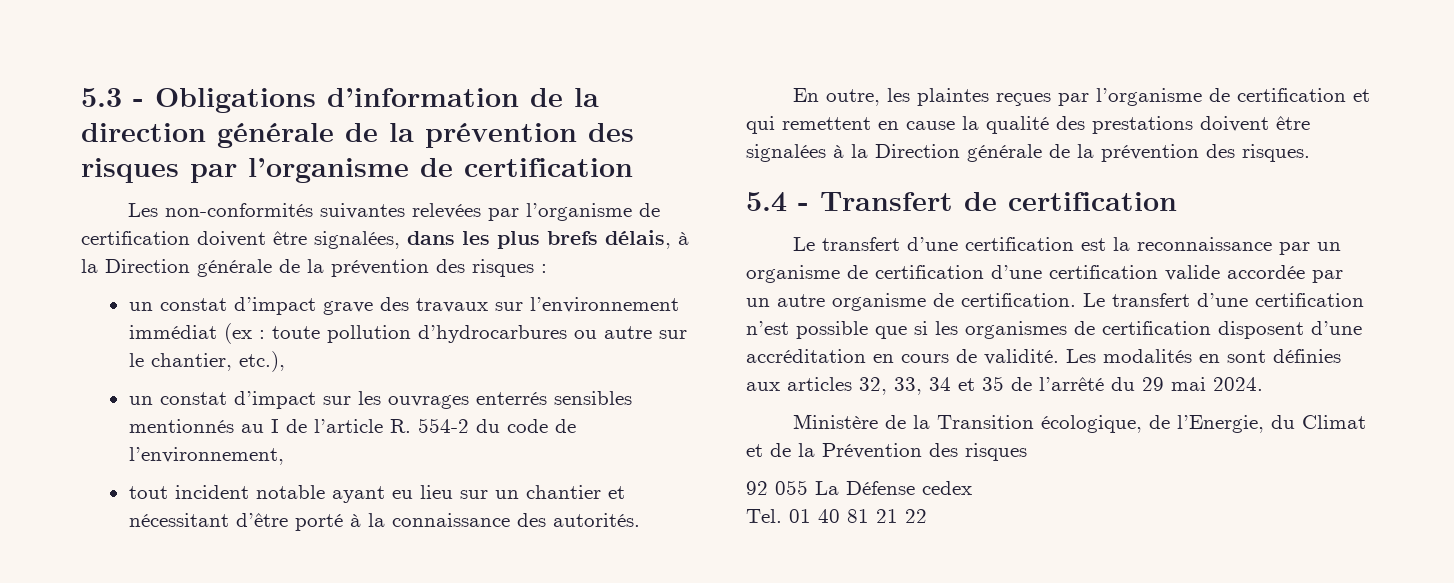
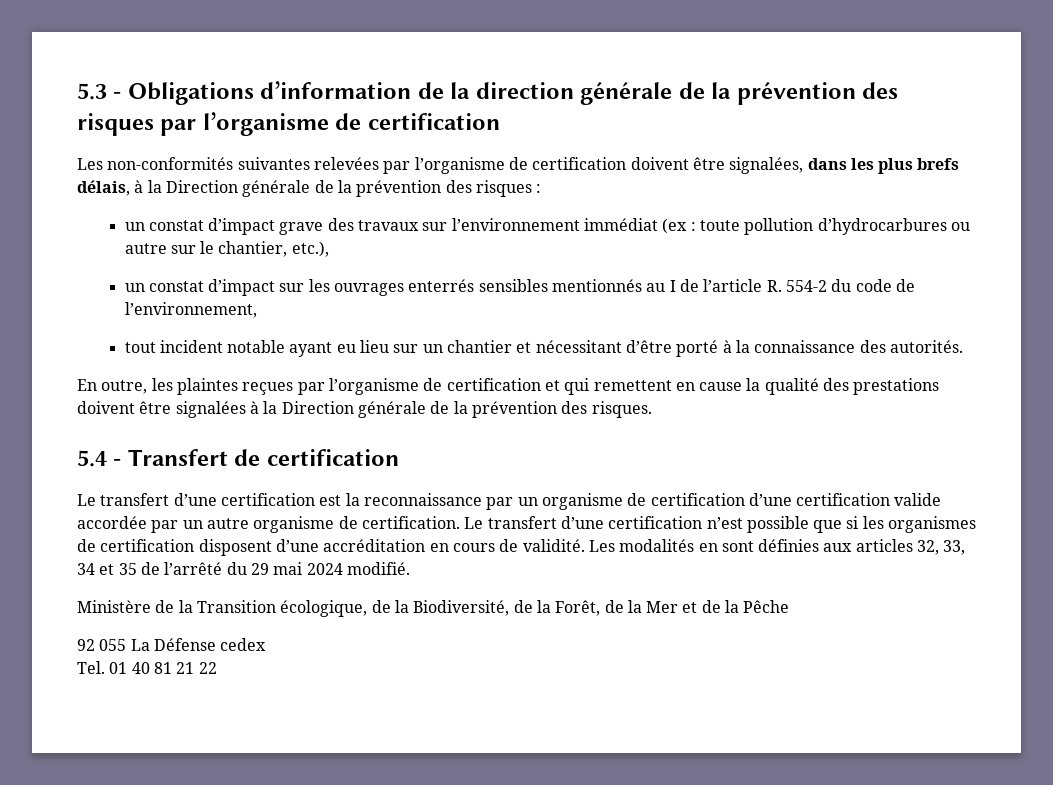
[1213,377,1263,391] 2024. -> [306,562,410,575] 2024 modifié.
[1177,415,1367,433] [746,443,1027,461] l’Energie, du Climat et de la Prévention des risques -> [394,600,790,616] la Biodiversité, de la Forêt, de la Mer et de la Pêche

